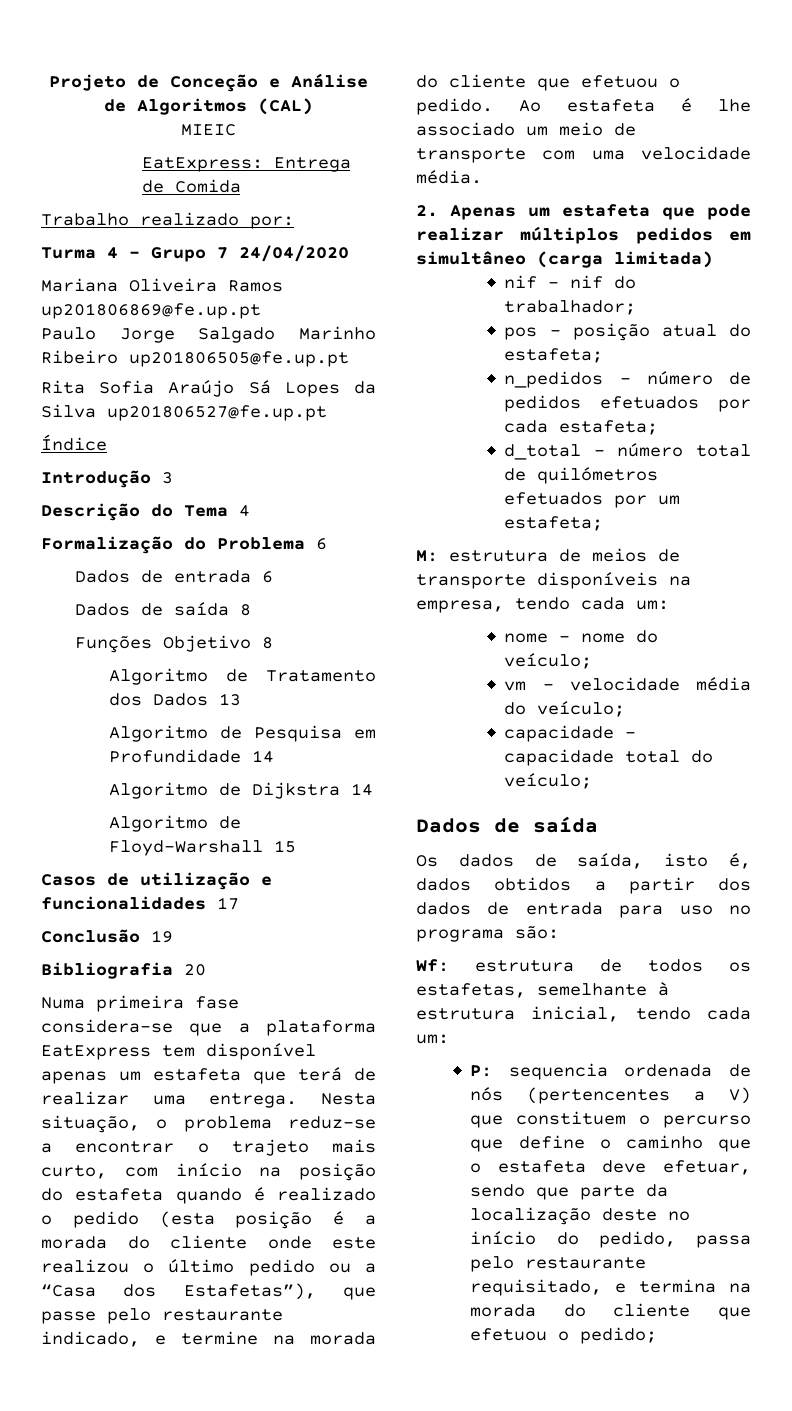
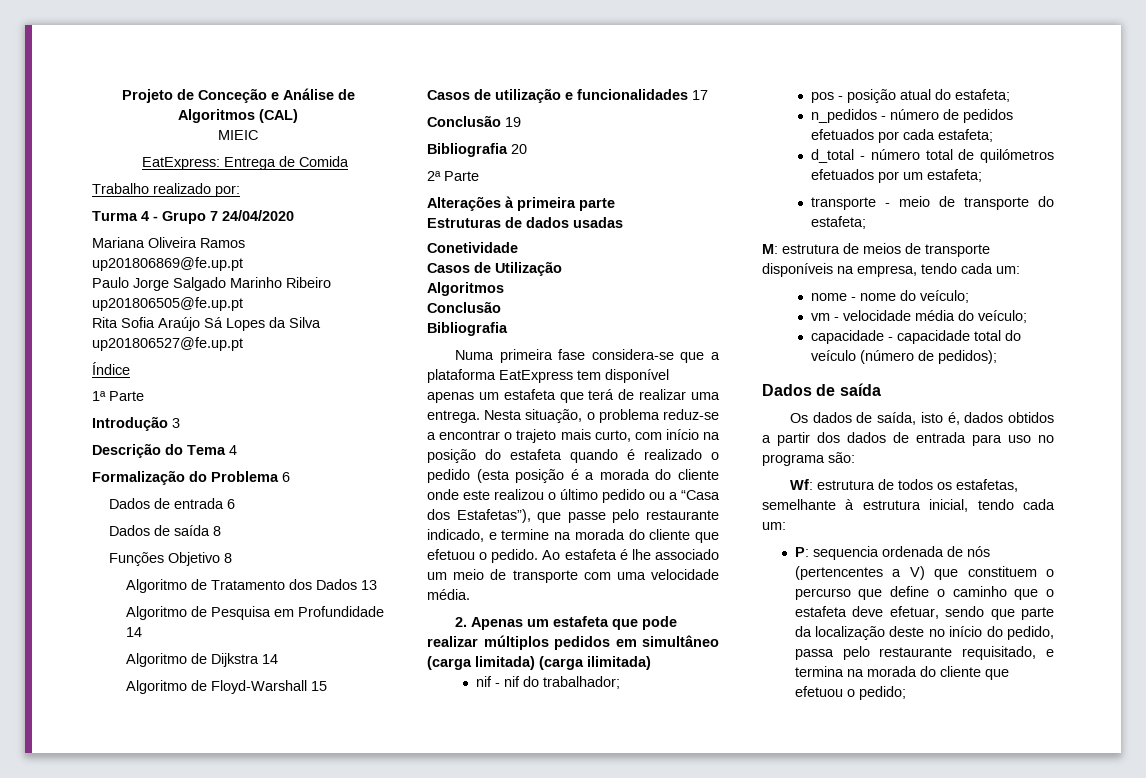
(107, 442) none -> [92,391,144,401] // 1ª Parte
(206, 970) none -> [427,171,479,181] [427,196,615,211] [427,217,623,228] [427,242,518,253] [427,261,562,276] [427,282,504,296] [427,301,501,313] [427,322,508,336] // 2ª Parte // Alterações à primeira parte // Estruturas de dados usadas // Conetividade // Casos de Utilização // Algoritmos // Conclusão // Bibliografia
(713, 259) none -> [539,656,651,670] (carga ilimitada)
(604, 523) none -> [811,196,1054,210] [811,216,867,229] // transporte - meio de transporte do estafeta;
[504,773,593,789] veículo; -> [811,350,998,364] veículo (número de pedidos);

